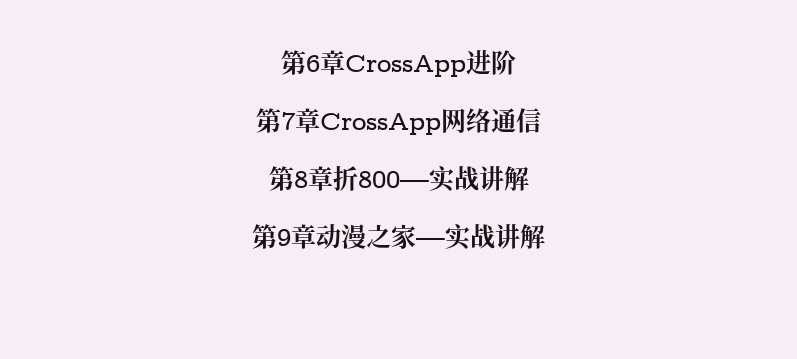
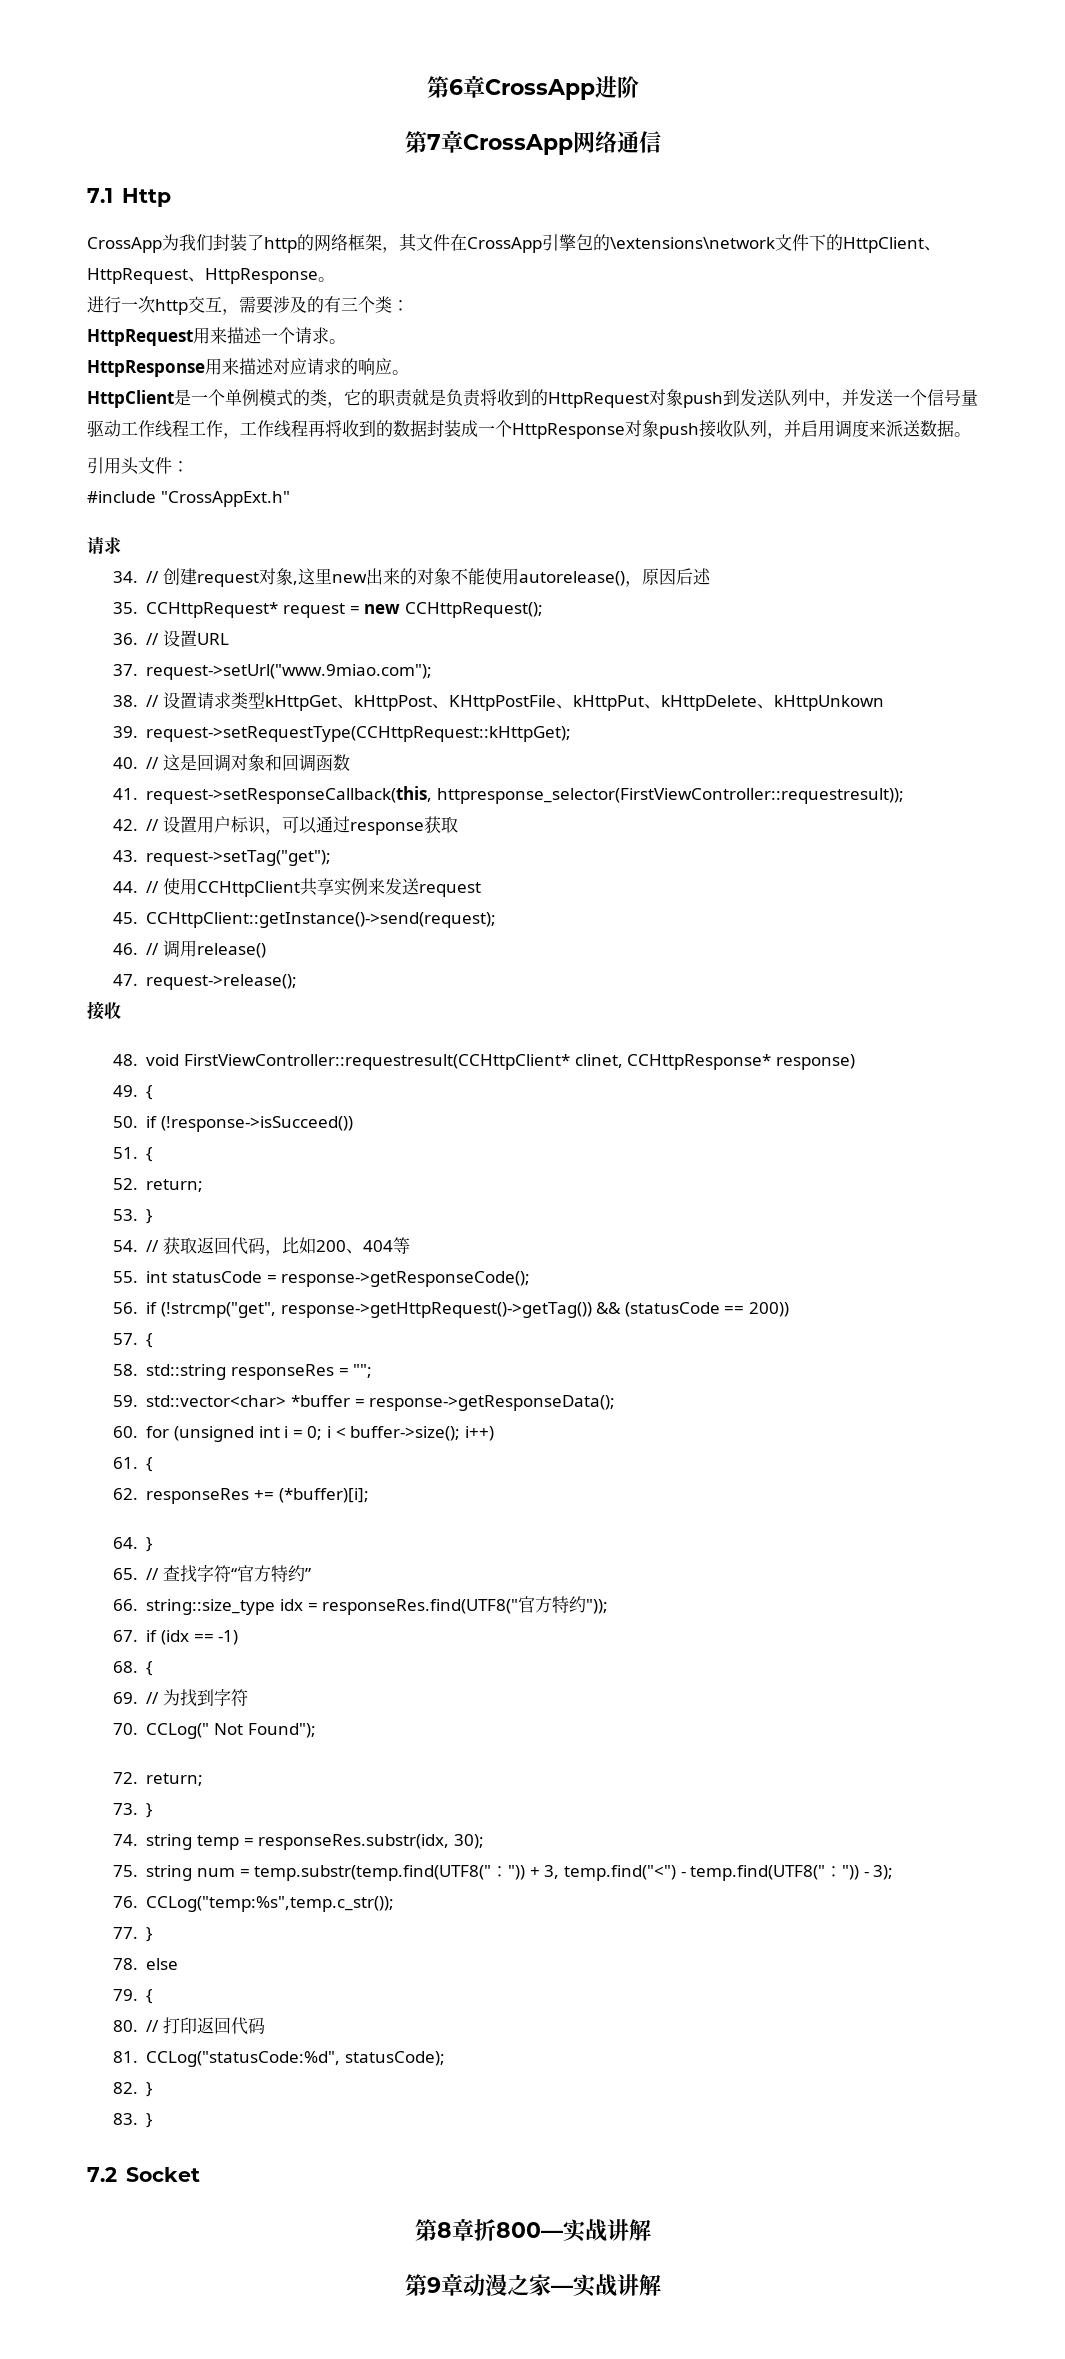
(541, 120) none -> [87,188,171,207] [87,233,941,253] [87,268,335,284] [87,296,409,315] [87,327,346,346] [87,358,409,377] [87,388,978,408] [87,420,971,439] [87,457,189,475] [87,491,290,507] [87,536,121,555] [112,568,712,587] [112,602,543,618] [112,630,230,647] [112,664,433,680] [112,692,885,711] [112,726,572,742] [112,754,351,772] [112,786,905,804] [112,816,459,835] [112,850,332,866] [112,878,482,897] [112,912,497,928] [112,940,267,958] [112,974,298,990] [87,1001,121,1020] [112,1054,855,1070] [112,1085,153,1100] [112,1116,354,1132] [112,1147,153,1162] [112,1178,204,1192] [112,1209,153,1224] [112,1237,411,1256] [112,1271,531,1287] [112,1302,789,1318] [112,1333,153,1348] [112,1364,373,1380] [112,1395,616,1411] [112,1426,494,1442] [112,1457,153,1472] [112,1488,369,1504] [112,1537,153,1552] [112,1565,312,1583] [112,1596,609,1615] [112,1630,239,1645] [112,1661,153,1676] [112,1689,249,1707] [112,1723,316,1739] [112,1772,204,1786] [112,1803,153,1818] [112,1834,484,1850] [112,1865,894,1881] [112,1896,395,1912] [112,1927,153,1942] [112,1958,179,1970] [112,1989,153,2004] [112,2017,266,2035] [112,2051,446,2067] [112,2082,153,2097] [112,2113,153,2128] [87,2167,200,2182] // 7.1 Http // CrossApp为我们封装了http的网络框架，其文件在CrossApp引擎包的\extensions\network文件下的HttpClient、HttpRequest、HttpResponse。 // 进行一次http交互，需要涉及的有三个类： // HttpRequest用来描述一个请求。 // HttpResponse用来描述对应请求的响应。 // HttpClient是一个单例模式的类，它的职责就是负责将收到的HttpRequest对象push到发送队列中，并发送一个信号量驱动工作线程工作，工作线程再将收到的数据封装成一个HttpResponse对象push接收队列，并启用调度来派送数据。 // 引用头文件： // #include "CrossAppExt.h" // 请求 // 34. // 创建request对象,这里new出来的对象不能使用autorelease()，原因后述 // 35. CCHttpRequest* request = new CCHttpRequest(); // 36. // 设置URL // 37. request->setUrl("www.9miao.com"); // 38. // 设置请求类型kHttpGet、kHttpPost、KHttpPostFile、kHttpPut、kHttpDelete、kHttpUnkown // 39. request->setRequestType(CCHttpRequest::kHttpGet); // 40. // 这是回调对象和回调函数 // 41. request->setResponseCallback(this, httpresponse_selector(FirstViewController::requestresult)); // 42. // 设置用户标识，可以通过response获取 // 43. request->setTag("get"); // 44. // 使用CCHttpClient共享实例来发送request // 45. CCHttpClient::getInstance()->send(request); // 46. // 调用release() // 47. request->release(); // 接收 // 48. void FirstViewController::requestresult(CCHttpClient* clinet, CCHttpResponse* response) // 49. { // 50. if (!response->isSucceed()) // 51. { // 52. return; // 53. } // 54. // 获取返回代码，比如200、404等 // 55. int statusCode = response->getResponseCode(); // 56. if (!strcmp("get", response->getHttpRequest()->getTag()) && (statusCode == 200)) // 57. { // 58. std::string responseRes = ""; // 59. std::vector<char> *buffer = response->getResponseData(); // 60. for (unsigned int i = 0; i < buffer->size(); i++) // 61. { // 62. responseRes += (*buffer)[i]; // 64. } // 65. // 查找字符“官方特约” // 66. string::size_type idx = responseRes.find(UTF8("官方特约")); // 67. if (idx == -1) // 68. { // 69. // 为找到字符 // 70. CCLog(" Not Found"); // 72. return; // 73. } // 74. string temp = responseRes.substr(idx, 30); // 75. string num = temp.substr(temp.find(UTF8("：")) + 3, temp.find("<") - temp.find(UTF8("：")) - 3); // 76. CCLog("temp:%s",temp.c_str()); // 77. } // 78. else // 79. { // 80. // 打印返回代码 // 81. CCLog("statusCode:%d", statusCode); // 82. } // 83. } // 7.2 Socket

